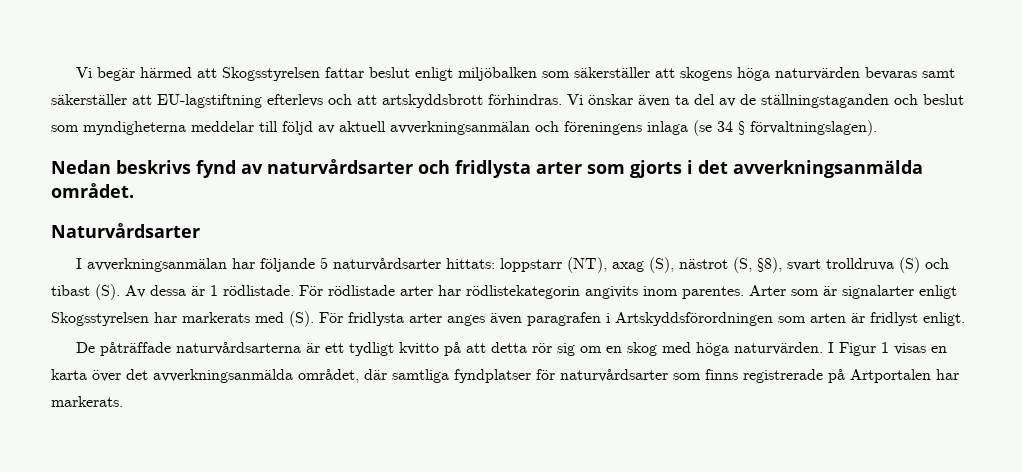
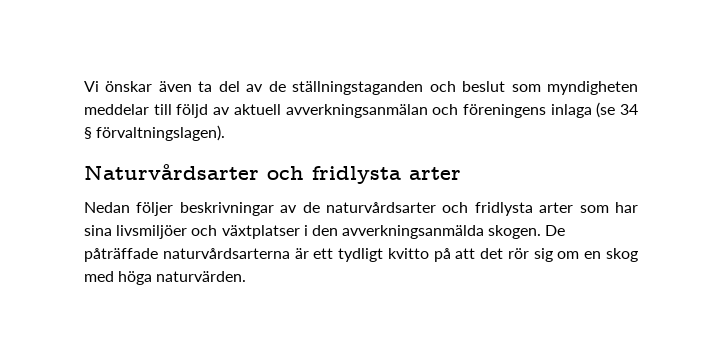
[75,67,955,81] [51,94,583,108] Vi begär härmed att Skogsstyrelsen fattar beslut enligt miljöbalken som säkerställer att skogens höga naturvärden bevaras samt säkerställer att EU-lagstiftning efterlevs och att artskyddsbrott förhindras. Vi -> [84,81,99,92] Vi
[83,121,186,135] myndigheterna -> [546,81,638,95] myndigheten
[51,160,263,178] Nedan beskrivs fynd av -> [84,164,461,184] [84,202,320,216] Naturvårdsarter och fridlysta arter // Nedan följer beskrivningar av de
[630,160,923,178] [51,183,134,198] [51,223,200,238] [75,257,949,273] [51,284,957,300] [51,311,965,327] gjorts i det avverkningsanmälda området. // Naturvårdsarter // I avverkningsanmälan har följande 5 naturvårdsarter hittats: loppstarr (NT), axag (S), nästrot (S, §8), svart trolldruva (S) och tibast (S). Av dessa är 1 rödlistade. För rödlistade arter har rödlistekategorin angivits inom parentes. Arter som är signalarter enligt Skogsstyrelsen har markerats med (S). För fridlysta arter anges även paragrafen i Artskyddsförordningen som arten är fridlyst enligt. // -> [614,202,638,213] [84,225,542,239] har sina livsmiljöer och växtplatser i den avverkningsanmälda skogen.
[490,342,527,353] detta -> [480,248,504,259] det
[827,342,947,356] [51,369,959,383] [51,396,123,407] I Figur 1 visas en karta över det avverkningsanmälda området, där samtliga fyndplatser för naturvårdsarter som finns registrerade på Artportalen har markerats. -> (247, 276) none

